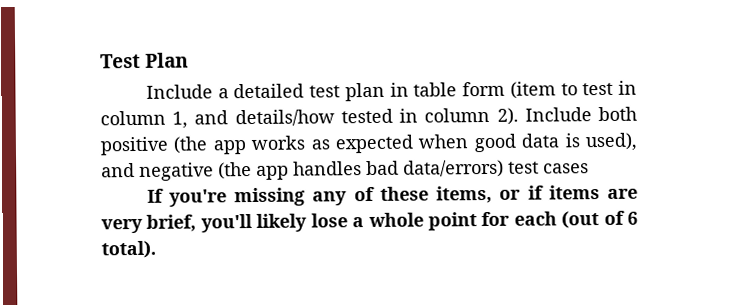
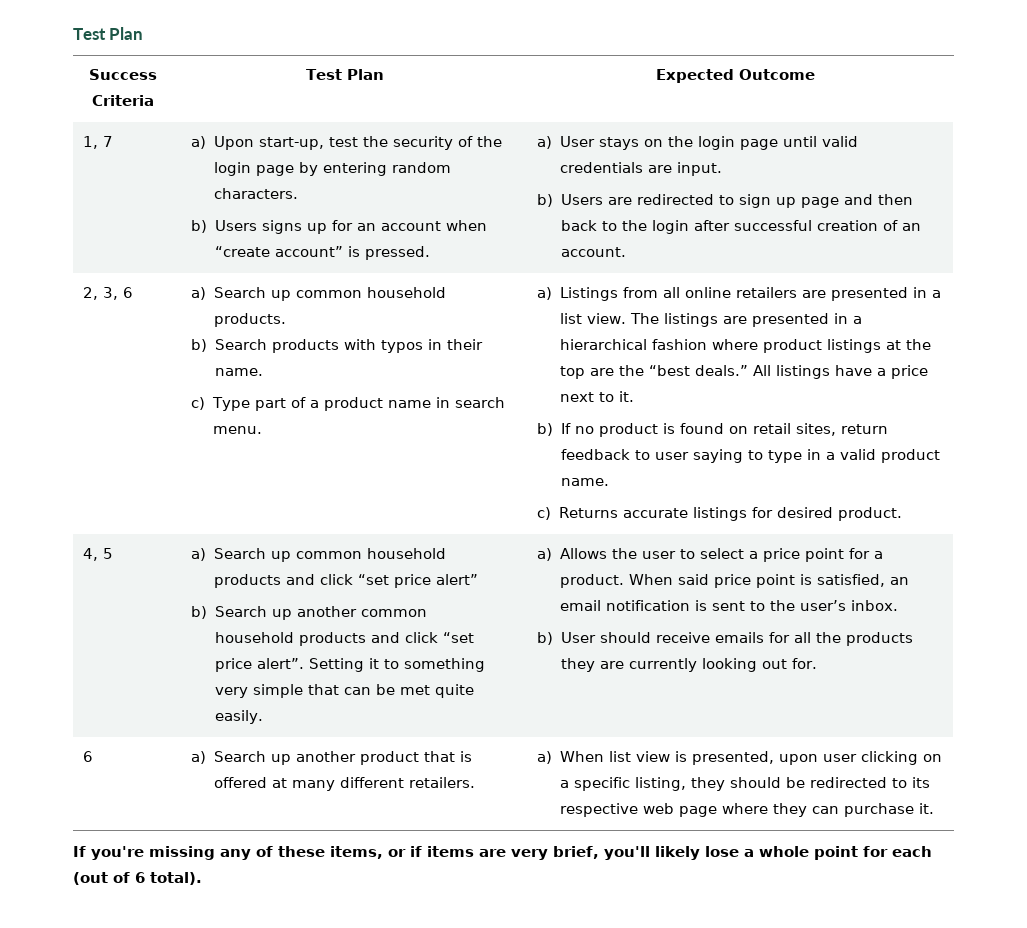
[100,52,190,69] [145,80,637,102] [100,106,637,129] [100,132,637,156] [101,159,589,181] Test Plan // Include a detailed test plan in table form (item to test in column 1, and details/how tested in column 2). Include both positive (the app works as expected when good data is used), and negative (the app handles bad data/errors) test cases -> [73,27,144,40] [88,69,157,80] [91,95,154,106] [305,69,384,80] [656,69,815,83] [82,136,113,149] [191,136,502,150] [213,162,451,176] [213,188,298,199] [191,220,487,234] [214,246,430,260] [537,136,858,150] [559,162,722,176] [537,194,913,208] [560,220,921,234] [560,247,626,257] [82,287,133,300] [191,287,446,301] [213,313,286,327] [191,339,483,353] [214,368,263,376] [191,397,505,411] [212,426,262,434] [537,287,941,301] [559,313,862,327] [559,339,931,353] [559,365,928,379] [559,391,634,402] [537,423,888,437] [560,449,940,463] [560,478,609,486] [537,507,902,521] [82,548,113,561] [191,548,446,562] [213,574,478,588] [191,606,427,620] [214,632,474,646] [214,658,485,672] [214,684,474,698] [214,710,263,724] [537,548,883,562] [559,574,909,588] [559,600,898,611] [537,632,913,646] [560,658,817,672] [82,751,93,762] [191,751,472,765] [213,777,475,791] [537,751,942,765] [559,777,930,791] [559,803,934,817] Test Plan // Success Criteria | Test Plan | Expected Outcome // 1, 7 | a) Upon start-up, test the security of the login page by entering random characters. // b) Users signs up for an account when “create account” is pressed. | a) User stays on the login page until valid credentials are input. // b) Users are redirected to sign up page and then back to the login after successful creation of an account. // 2, 3, 6 | a) Search up common household products. // b) Search products with typos in their name. // c) Type part of a product name in search menu. | a) Listings from all online retailers are presented in a list view. The listings are presented in a hierarchical fashion where product listings at the top are the “best deals.” All listings have a price next to it. // b) If no product is found on retail sites, return feedback to user saying to type in a valid product name. // c) Returns accurate listings for desired product. // 4, 5 | a) Search up common household products and click “set price alert” // b) Search up another common household products and click “set price alert”. Setting it to something very simple that can be met quite easily. | a) Allows the user to select a price point for a product. When said price point is satisfied, an email notification is sent to the user’s inbox. // b) User should receive emails for all the products they are currently looking out for. // 6 | a) Search up another product that is offered at many different retailers. | a) When list view is presented, upon user clicking on a specific listing, they should be redirected to its respective web page where they can purchase it.

